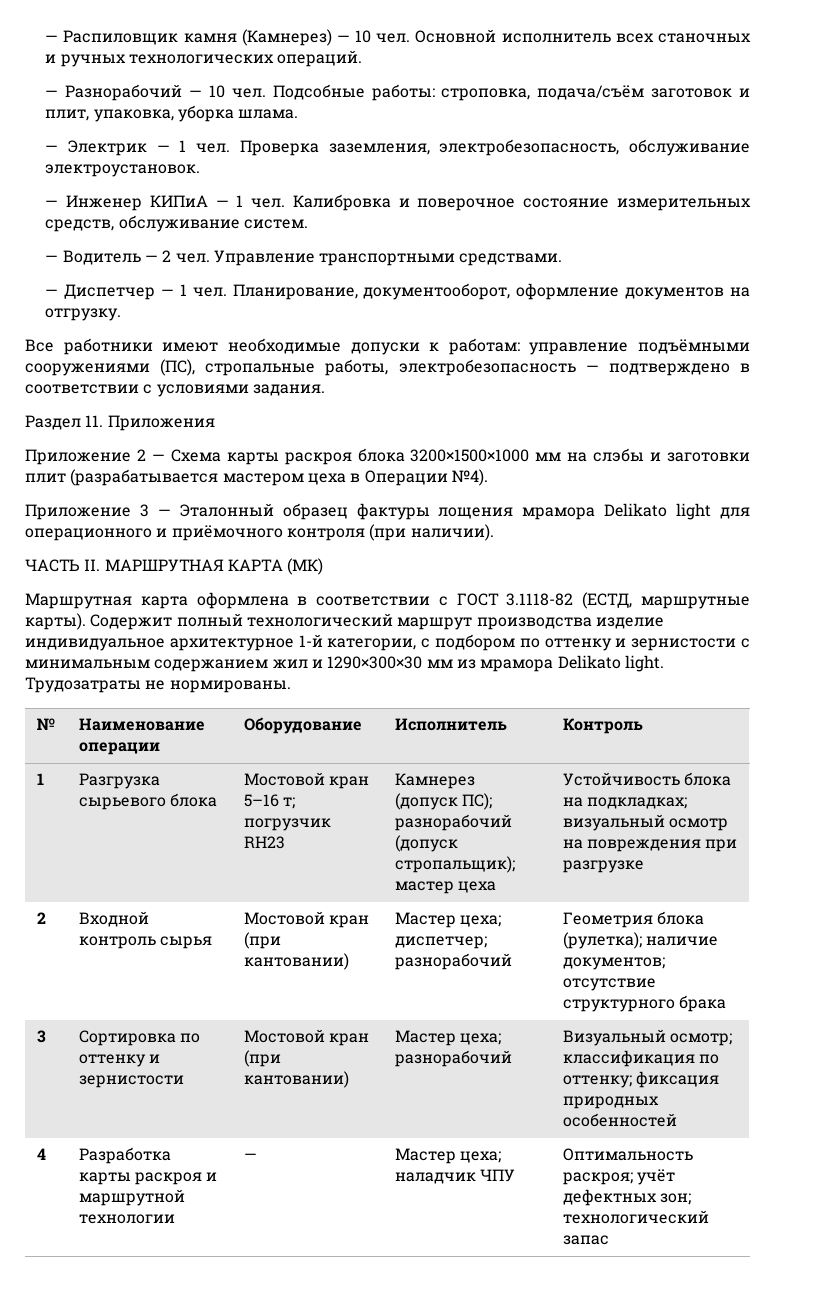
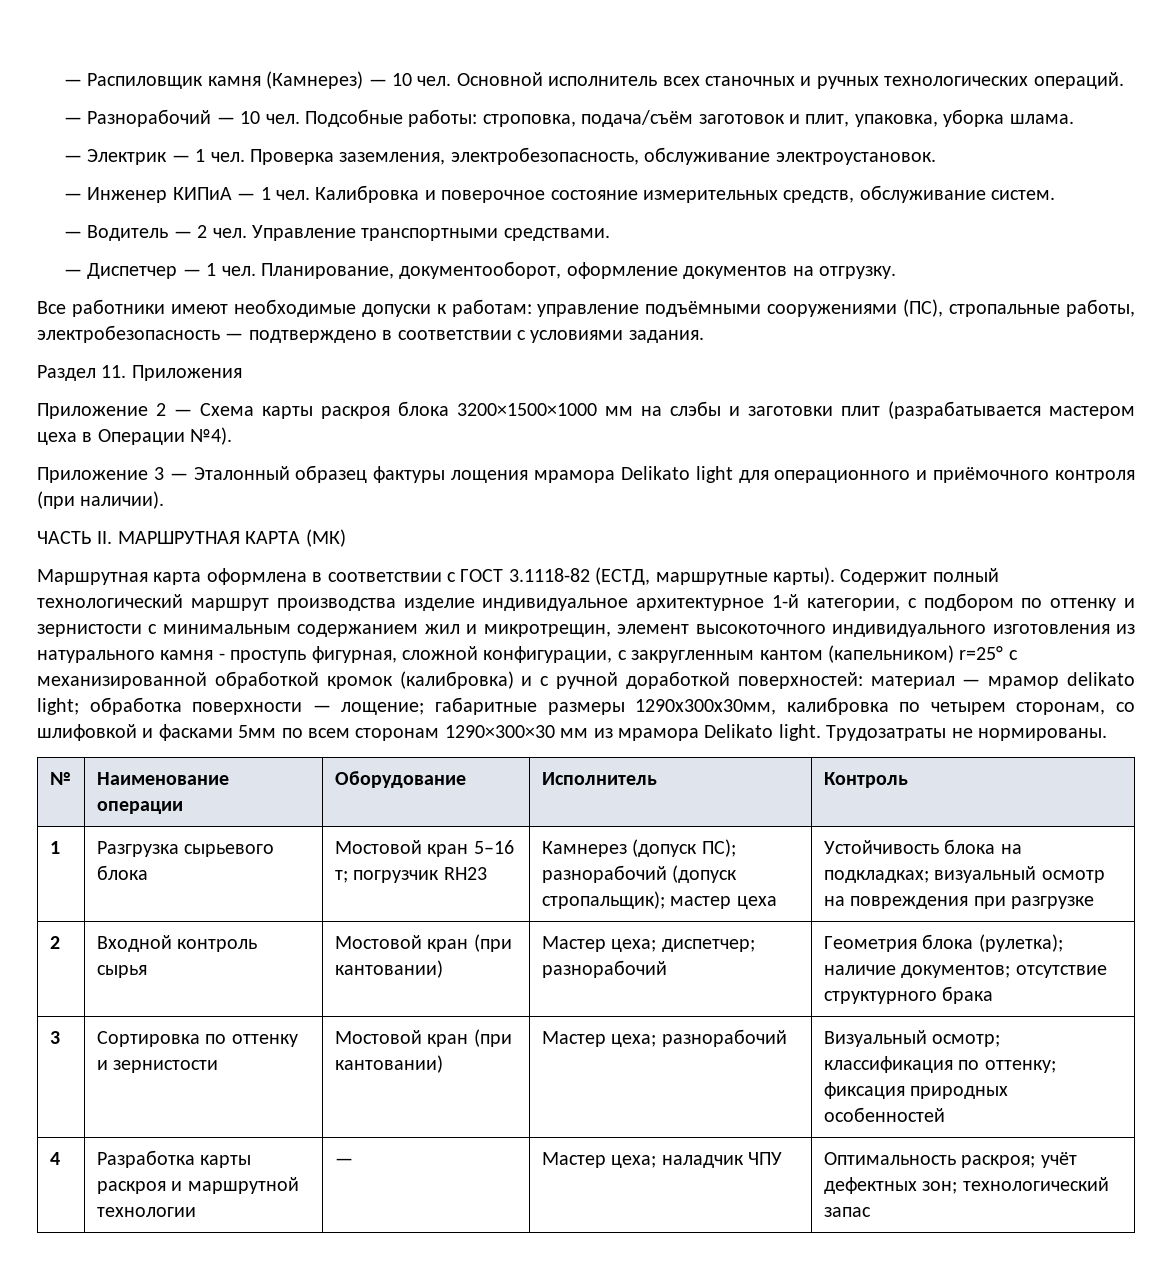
(323, 663) none -> [483,624,1135,637] [37,645,1018,663] [37,671,1136,689] [37,697,1136,715] [37,724,440,741] микротрещин, элемент высокоточного индивидуального изготовления из натурального камня - проступь фигурная, сложной конфигурации, с закругленным кантом (капельником) r=25° с механизированной обработкой кромок (калибровка) и с ручной доработкой поверхностей: материал — мрамор delikato light; обработка поверхности — лощение; габаритные размеры 1290х300х30мм, калибровка по четырем сторонам, со шлифовкой и фасками 5мм по всем сторонам

